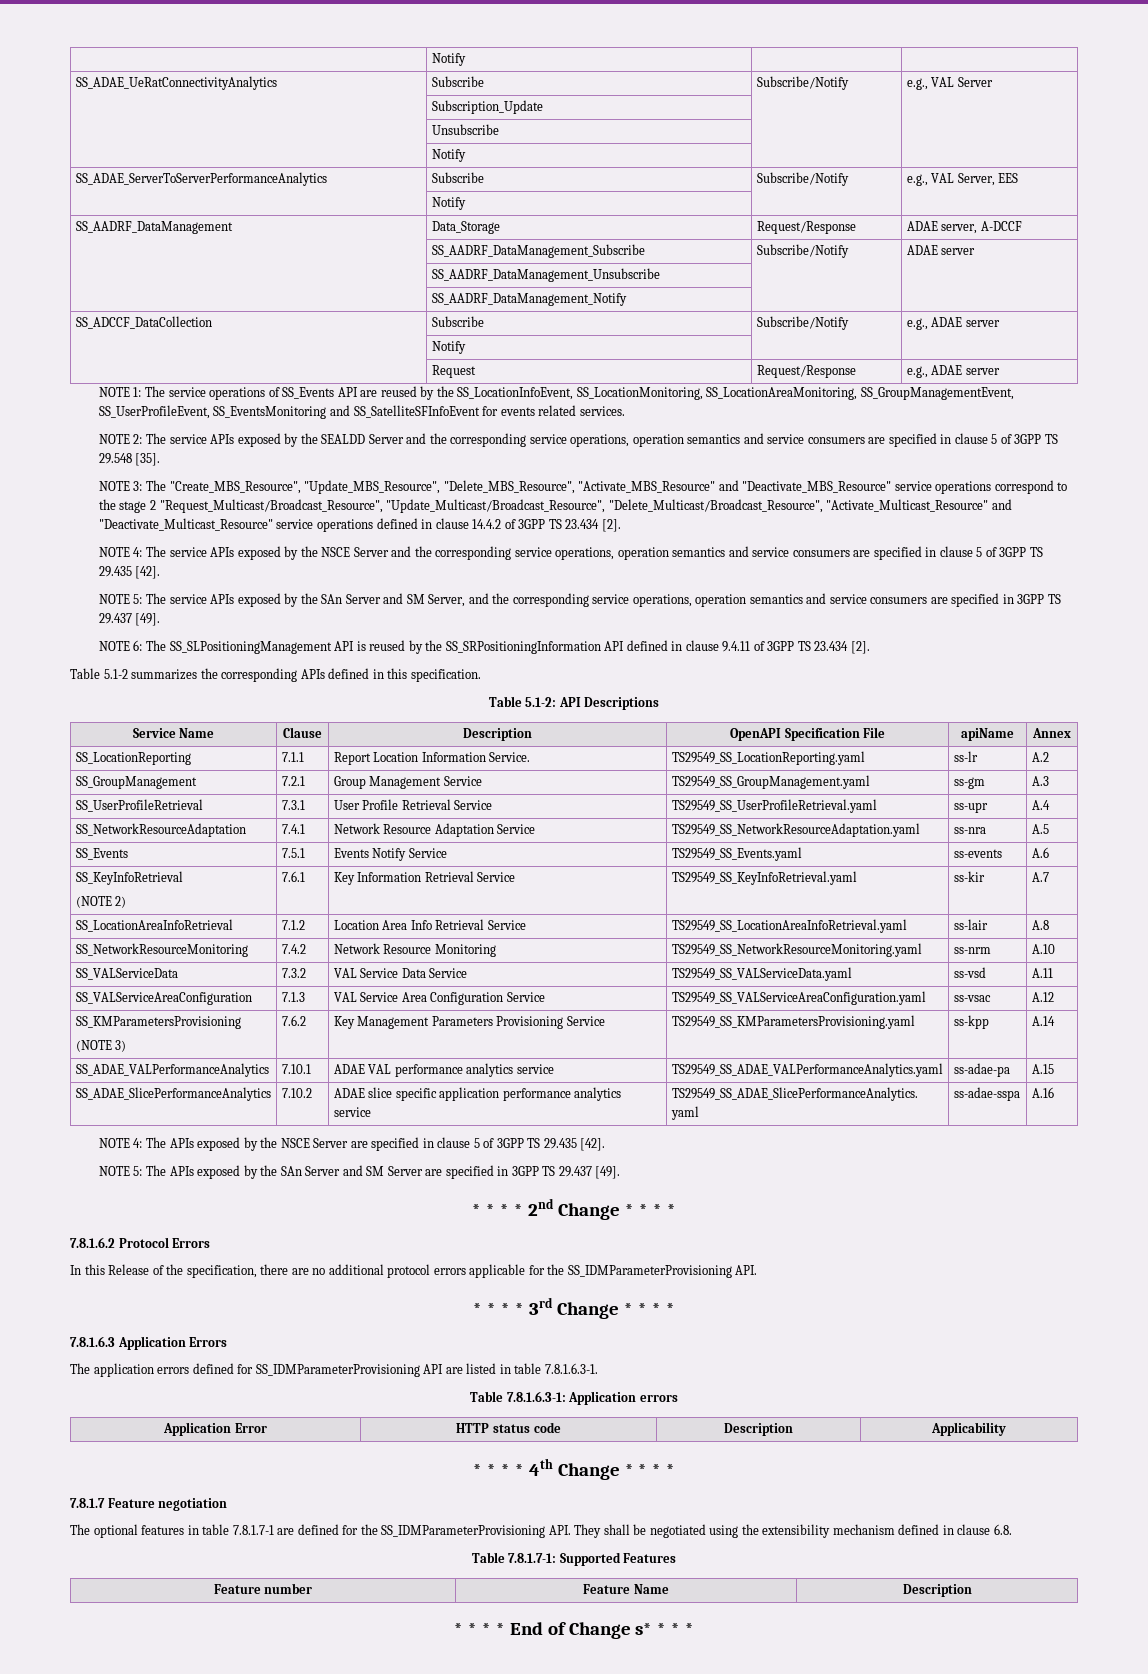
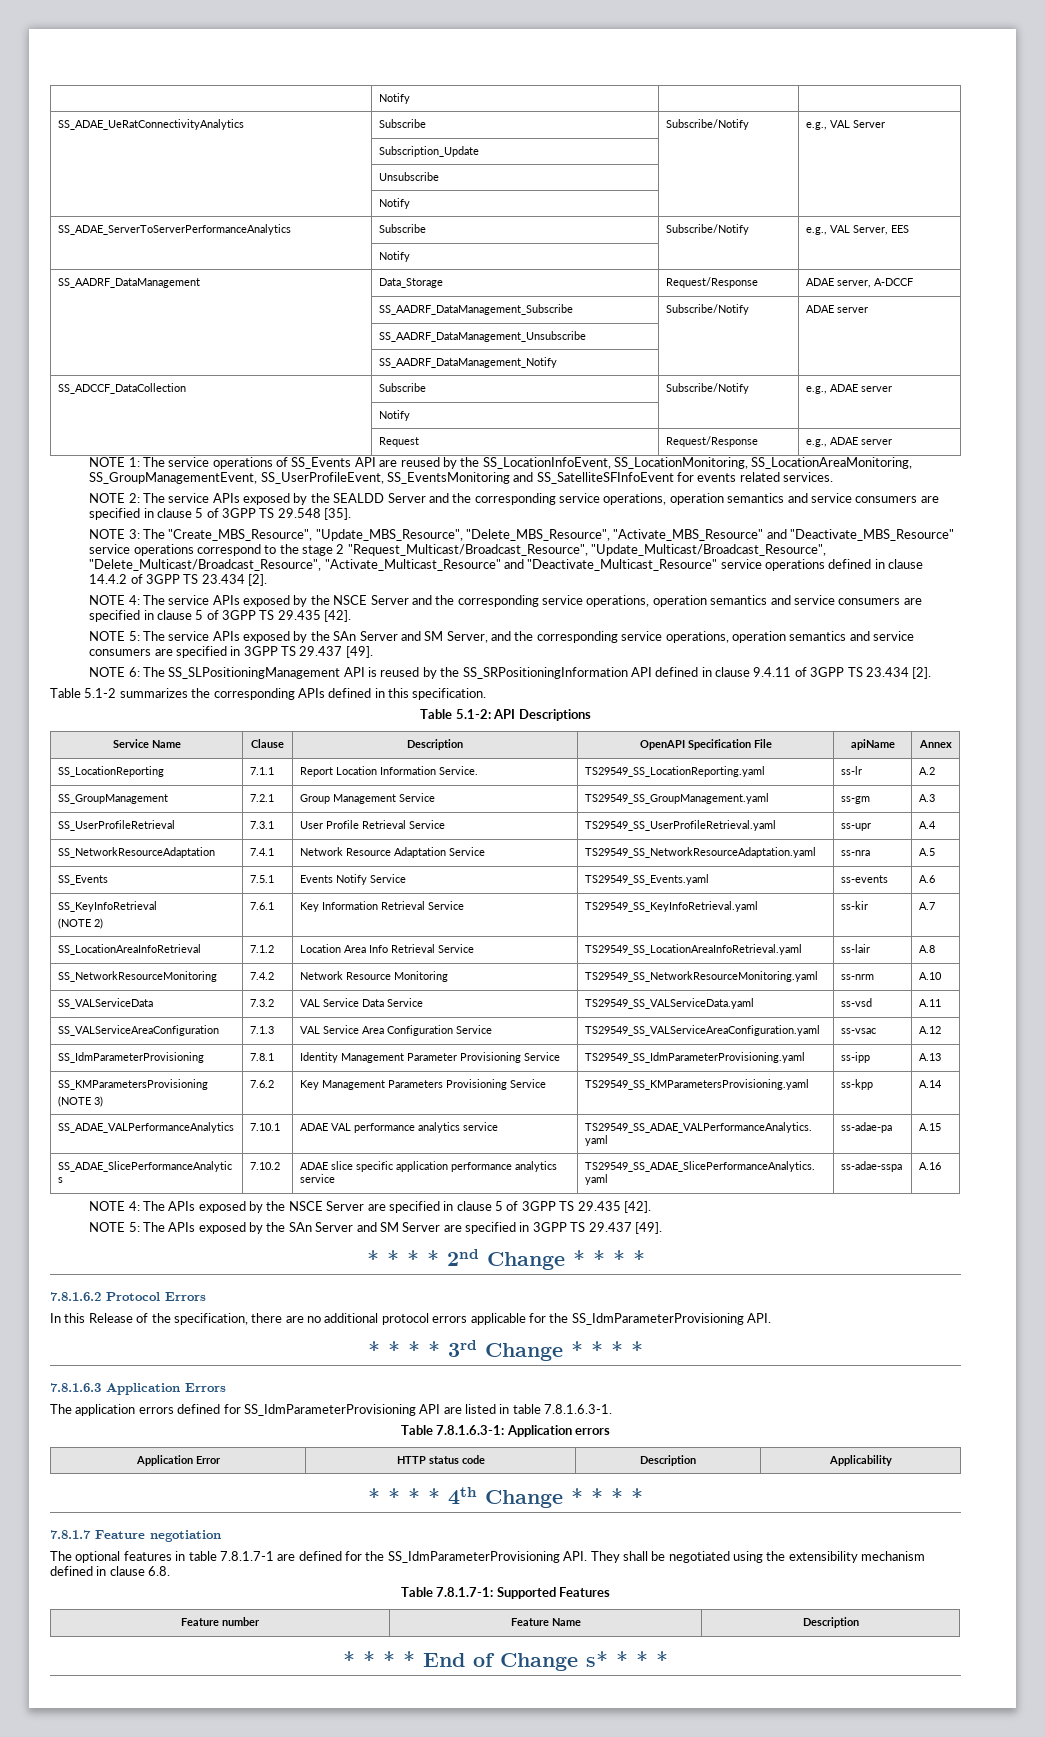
(1054, 997) none -> [57,1052,204,1063] [249,1053,274,1061] [299,1052,560,1063] [584,1052,805,1063] [840,1052,870,1063] [918,1053,941,1061] // SS_IdmParameterProvisioning | 7.8.1 | Identity Management Parameter Provisioning Service | TS29549_SS_IdmParameterProvisioning.yaml | ss-ipp | A.13
[567,1265,732,1278] SS_IDMParameterProvisioning -> [571,1313,744,1325] SS_IdmParameterProvisioning
[255,1364,420,1377] SS_IDMParameterProvisioning -> [243,1404,416,1416] SS_IdmParameterProvisioning
[381,1525,546,1538] SS_IDMParameterProvisioning -> [387,1551,560,1563] SS_IdmParameterProvisioning

